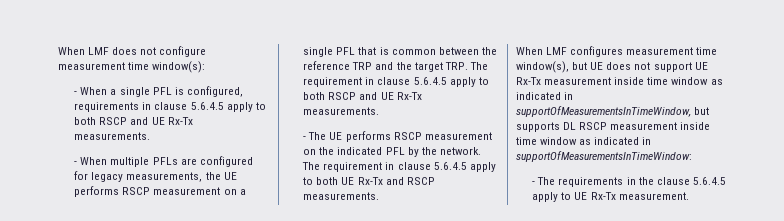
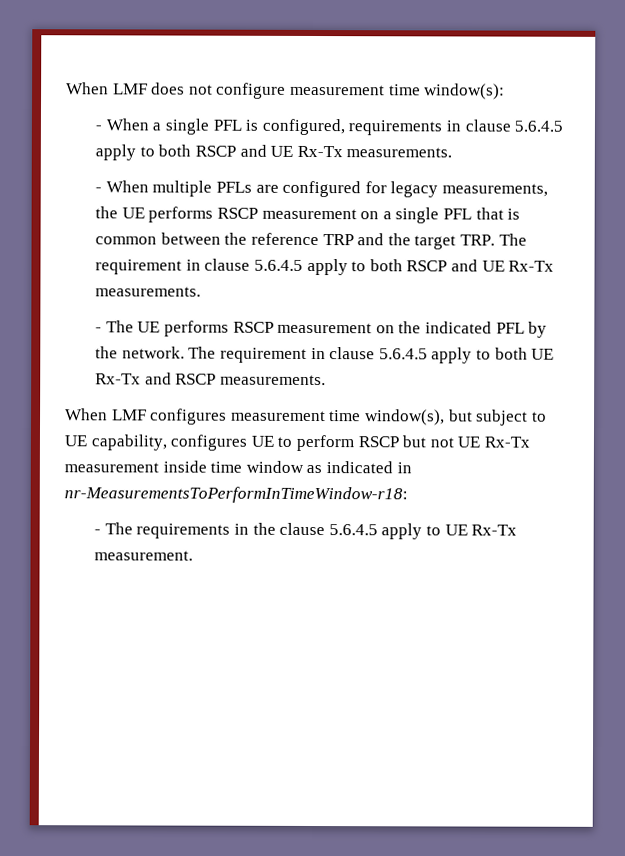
[590,62,692,72] UE does not support -> [476,409,547,426] [64,434,454,452] subject to UE capability, configures UE to perform RSCP but not
[516,106,710,117] [516,122,711,132] [516,137,652,145] [516,151,692,162] supportOfMeasurementsInTimeWindow, but supports DL RSCP measurement inside time window as indicated in supportOfMeasurementsInTimeWindow: -> [64,486,408,504] nr-MeasurementsToPerformInTimeWindow-r18:

